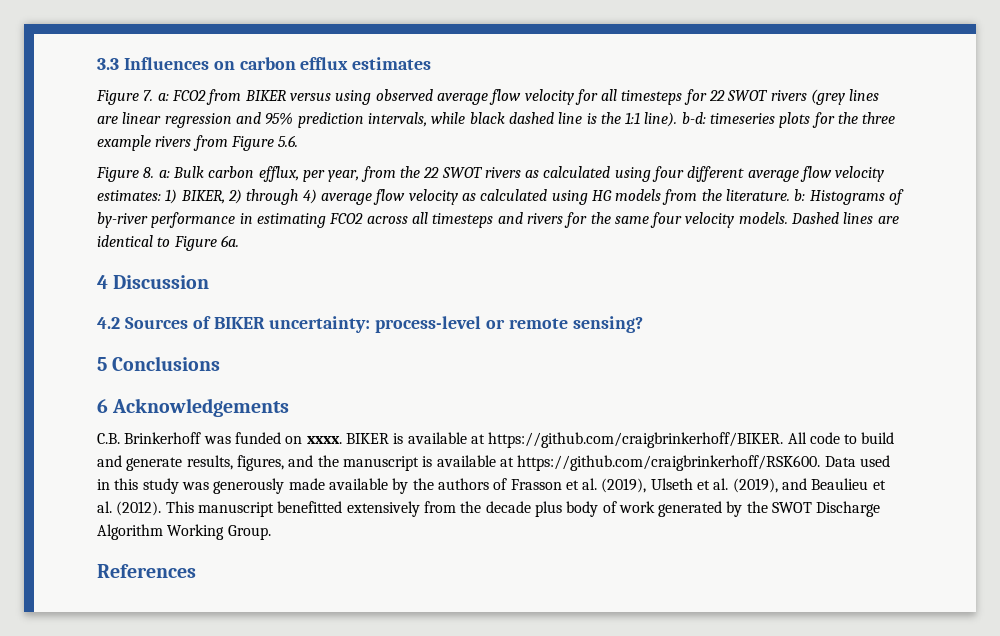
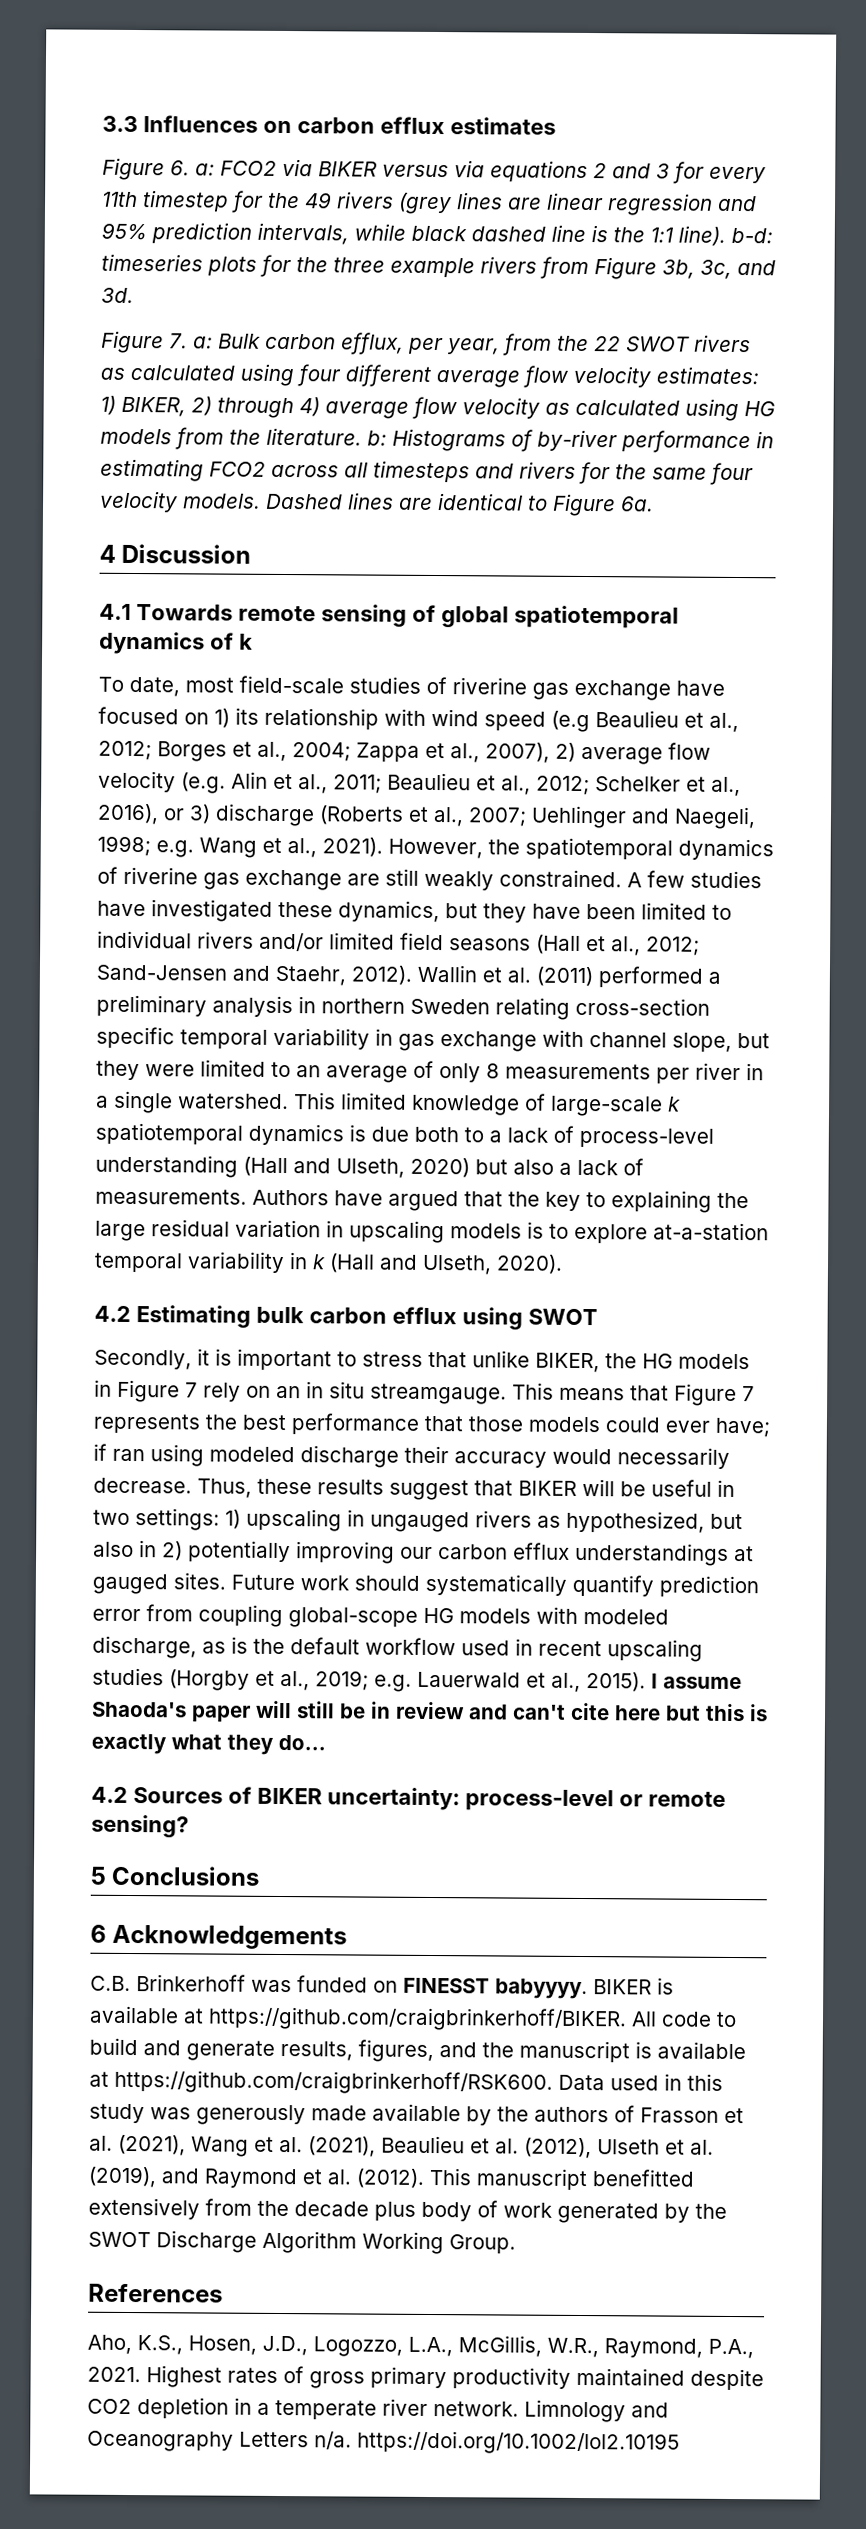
[143,90,154,101] 7. -> [170,160,190,176] 6.
[206,89,242,105] from -> [282,158,313,177] via
[335,89,769,105] using observed average flow velocity for all timesteps for 22 SWOT -> [454,160,766,184] [102,190,332,213] via equations 2 and 3 for every 11th timestep for the 49
[278,135,299,147] [96,167,155,182] 5.6. // Figure 8. -> [662,259,776,279] [101,287,134,303] [101,330,188,354] 3b, 3c, and 3d. // Figure 7.
(210, 282) none -> [99,603,679,629] [99,631,253,655] [98,675,725,701] [98,706,739,733] [98,740,711,765] [98,770,741,797] [97,803,756,830] [97,835,774,861] [97,866,762,891] [97,899,732,923] [97,930,700,956] [96,964,721,988] [96,994,710,1020] [96,1026,770,1052] [96,1059,764,1084] [96,1090,681,1117] [95,1122,714,1148] [95,1154,644,1178] [95,1188,749,1213] [95,1219,769,1244] [94,1251,563,1275] [94,1305,598,1330] [94,1348,750,1373] [94,1379,755,1407] [93,1413,770,1438] [93,1443,730,1469] [93,1477,735,1501] [93,1508,743,1533] [93,1540,754,1566] [92,1572,759,1598] [92,1604,669,1628] [92,1635,703,1662] [92,1667,742,1692] [91,1700,768,1722] [91,1733,326,1755] // 4.1 Towards remote sensing of global spatiotemporal dynamics of k // To date, most field-scale studies of riverine gas exchange have focused on 1) its relationship with wind speed (e.g Beaulieu et al., 2012; Borges et al., 2004; Zappa et al., 2007), 2) average flow velocity (e.g. Alin et al., 2011; Beaulieu et al., 2012; Schelker et al., 2016), or 3) discharge (Roberts et al., 2007; Uehlinger and Naegeli, 1998; e.g. Wang et al., 2021). However, the spatiotemporal dynamics of riverine gas exchange are still weakly constrained. A few studies have investigated these dynamics, but they have been limited to individual rivers and/or limited field seasons (Hall et al., 2012; Sand-Jensen and Staehr, 2012). Wallin et al. (2011) performed a preliminary analysis in northern Sweden relating cross-section specific temporal variability in gas exchange with channel slope, but they were limited to an average of only 8 measurements per river in a single watershed. This limited knowledge of large-scale k spatiotemporal dynamics is due both to a lack of process-level understanding (Hall and Ulseth, 2020) but also a lack of measurements. Authors have argued that the key to explaining the large residual variation in upscaling models is to explore at-a-station temporal variability in k (Hall and Ulseth, 2020). // 4.2 Estimating bulk carbon efflux using SWOT // Secondly, it is important to stress that unlike BIKER, the HG models in Figure 7 rely on an in situ streamgauge. This means that Figure 7 represents the best performance that those models could ever have; if ran using modeled discharge their accuracy would necessarily decrease. Thus, these results suggest that BIKER will be useful in two settings: 1) upscaling in ungauged rivers as hypothesized, but also in 2) potentially improving our carbon efflux understandings at gauged sites. Future work should systematically quantify prediction error from coupling global-scope HG models with modeled discharge, as is the default workflow used in recent upscaling studies (Horgby et al., 2019; e.g. Lauerwald et al., 2015). I assume Shaoda's paper will still be in review and can't cite here but this is exactly what they do...
[306,436,342,444] xxxx. -> [403,1977,588,2000] FINESST babyyyy.
[601,478,647,493] (2019), -> [118,2134,592,2159] (2021), Wang et al. (2021), Beaulieu et al. (2012),
[811,478,869,490] Beaulieu -> [204,2168,297,2189] Raymond
(196, 571) none -> [87,2334,754,2359] [87,2365,764,2391] [87,2397,669,2423] [87,2430,680,2455] // Aho, K.S., Hosen, J.D., Logozzo, L.A., McGillis, W.R., Raymond, P.A., 2021. Highest rates of gross primary productivity maintained despite CO2 depletion in a temperate river network. Limnology and Oceanography Letters n/a. https://doi.org/10.1002/lol2.10195

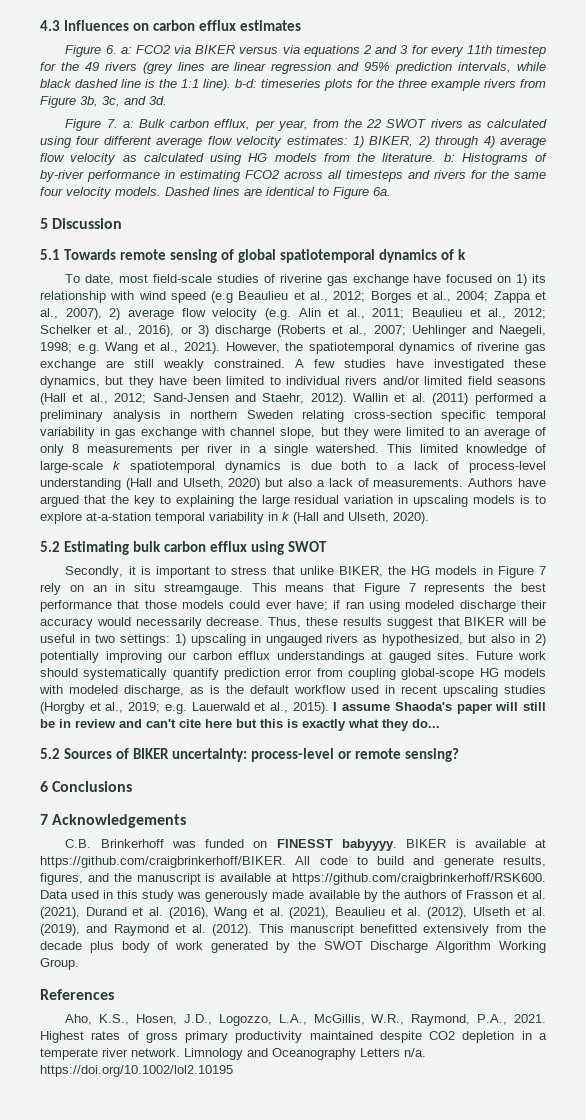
[102,115,138,133] 3.3 -> [40,20,60,31] 4.3
[99,544,116,563] 4 -> [40,218,48,229] 5
[99,603,131,620] 4.1 -> [40,249,60,260] 5.1
[94,1305,131,1322] 4.2 -> [40,541,60,552] 5.2
[91,1786,128,1803] 4.2 -> [40,748,60,759] 5.2
[90,1866,106,1885] 5 -> [40,781,48,792] 6
[90,1924,107,1943] 6 -> [40,814,48,825] 7
(186, 2145) none -> [85,907,209,919] Durand et al. (2016),

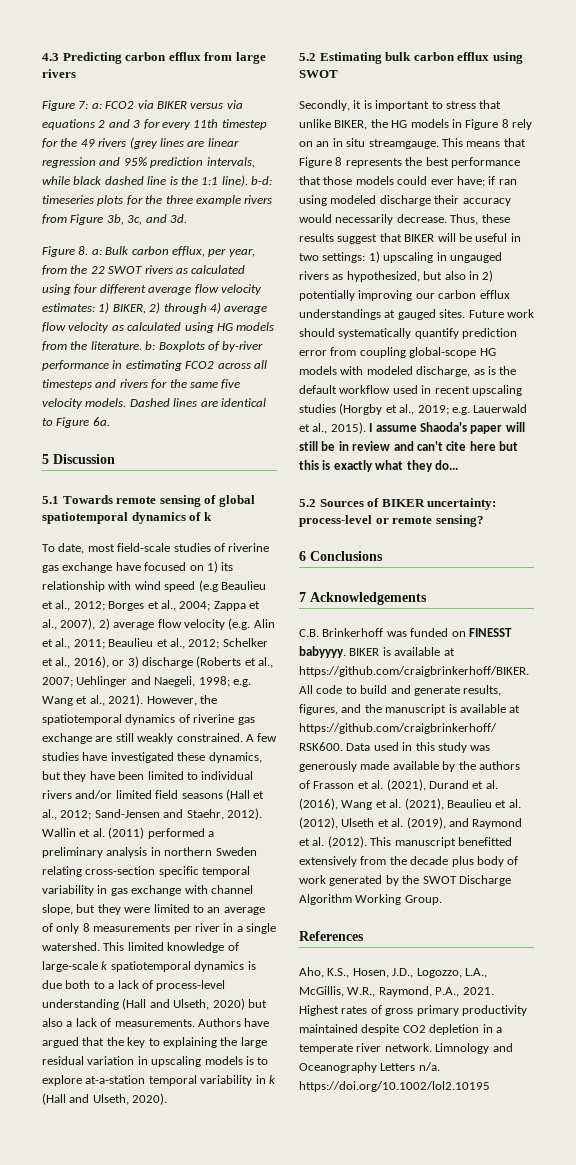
[64,20,302,31] [65,45,117,57] Influences on carbon efflux estimates // Figure 6. -> [62,52,266,64] [42,69,76,78] [42,100,89,111] Predicting carbon efflux from large rivers // Figure 7:
[106,119,118,128] 7. -> [78,246,89,255] 8.
[461,153,528,165] Histograms -> [158,341,205,352] Boxplots
[40,187,63,196] four -> [221,379,241,389] five
[539,566,546,575] 7 -> [501,119,509,128] 8
[408,583,416,592] 7 -> [335,157,343,166] 8

